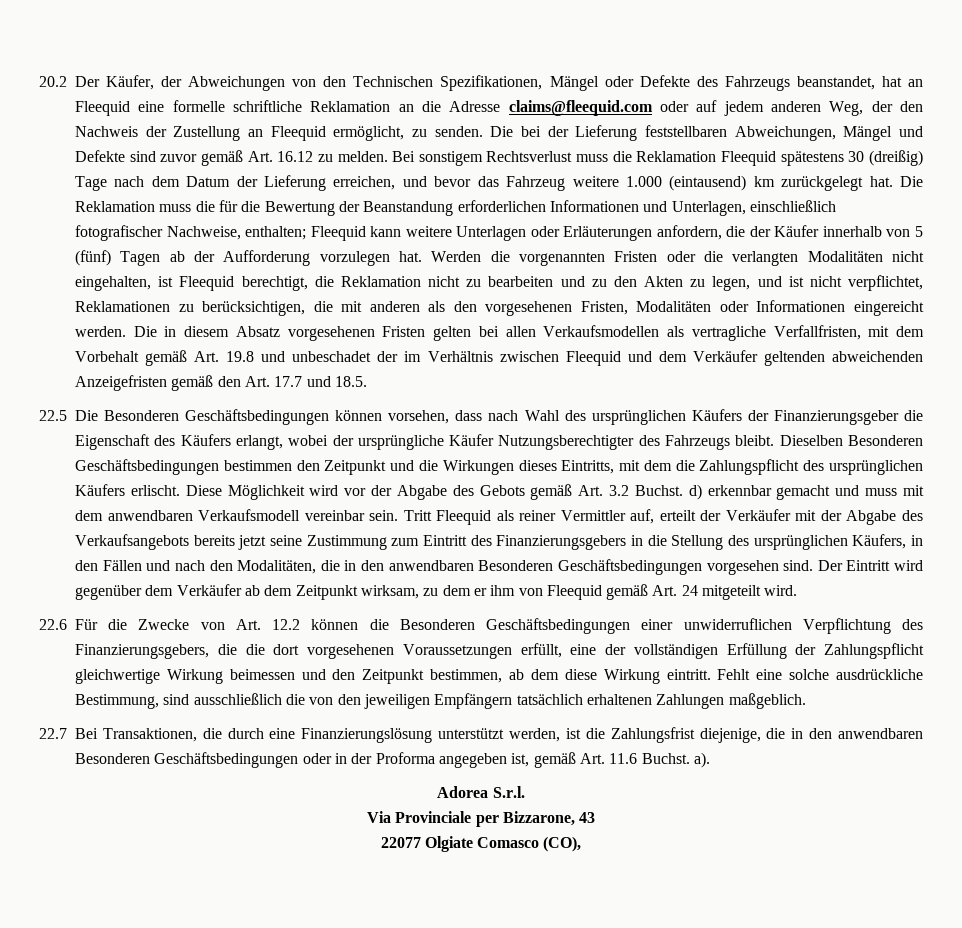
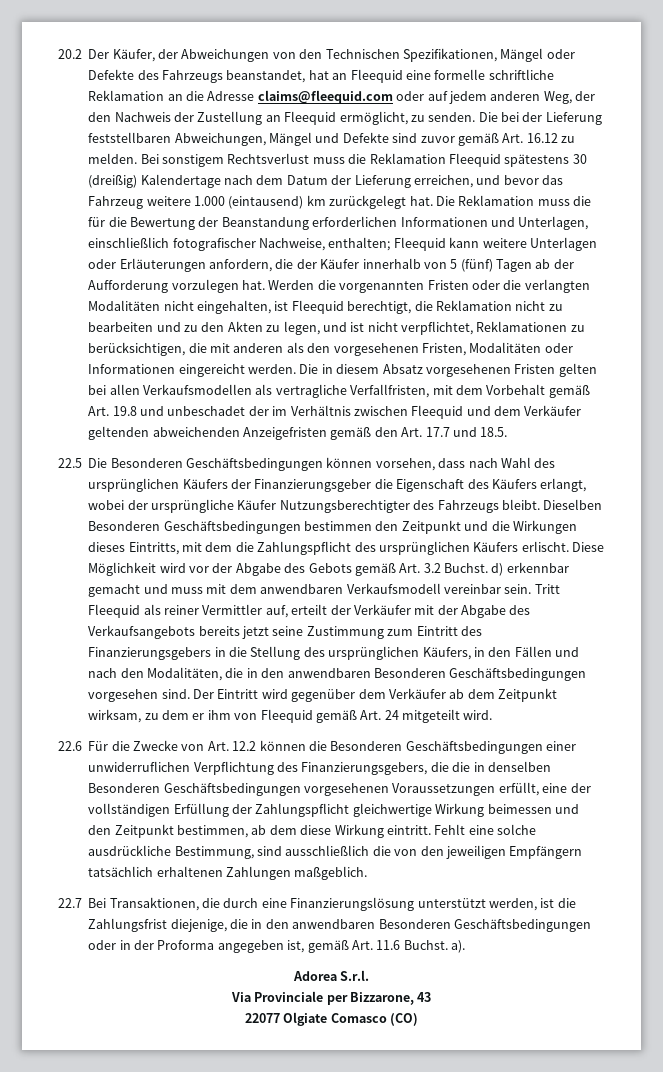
[75,176,107,191] Tage -> [140,174,221,188] Kalendertage
[273,644,300,655] dort -> [473,761,551,772] [88,783,301,796] in denselben Besonderen Geschäftsbedingungen
[543,836,582,852] (CO), -> [390,1013,419,1026] (CO)

